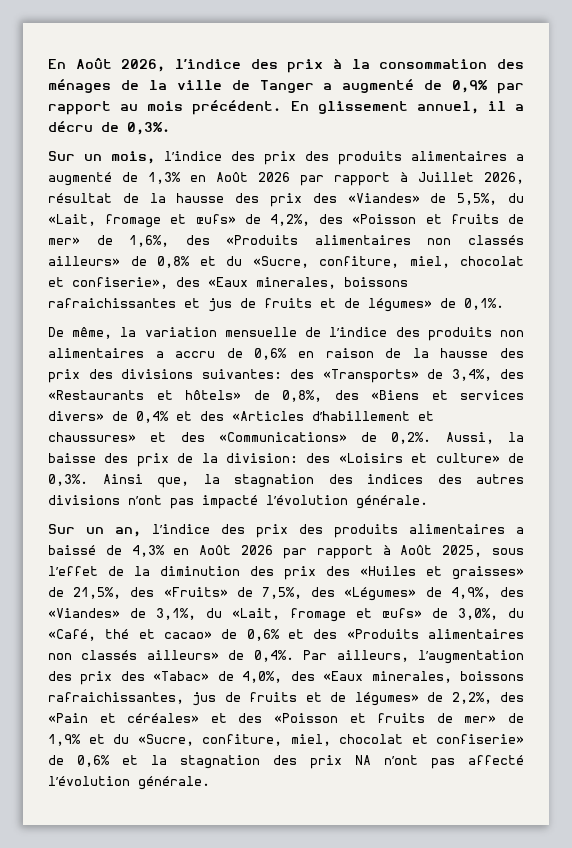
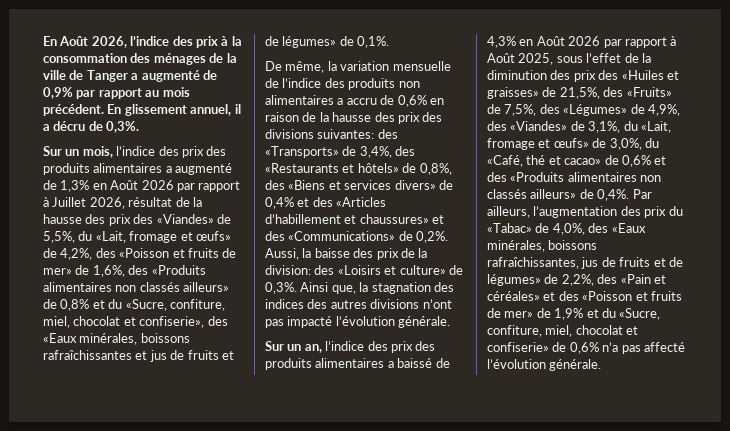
[256,277,408,289] [48,298,176,308] minerales, boissons rafraichissantes -> [79,333,190,345] [43,350,132,360] minérales, boissons rafraîchissantes
[120,671,145,681] des -> [668,206,683,216] du
[371,671,524,683] [48,692,184,704] minerales, boissons rafraichissantes, -> [487,240,598,252] [487,257,579,269] minérales, boissons rafraîchissantes,
[122,755,418,769] et la stagnation des prix NA n’ont -> [602,342,619,352] n’a

